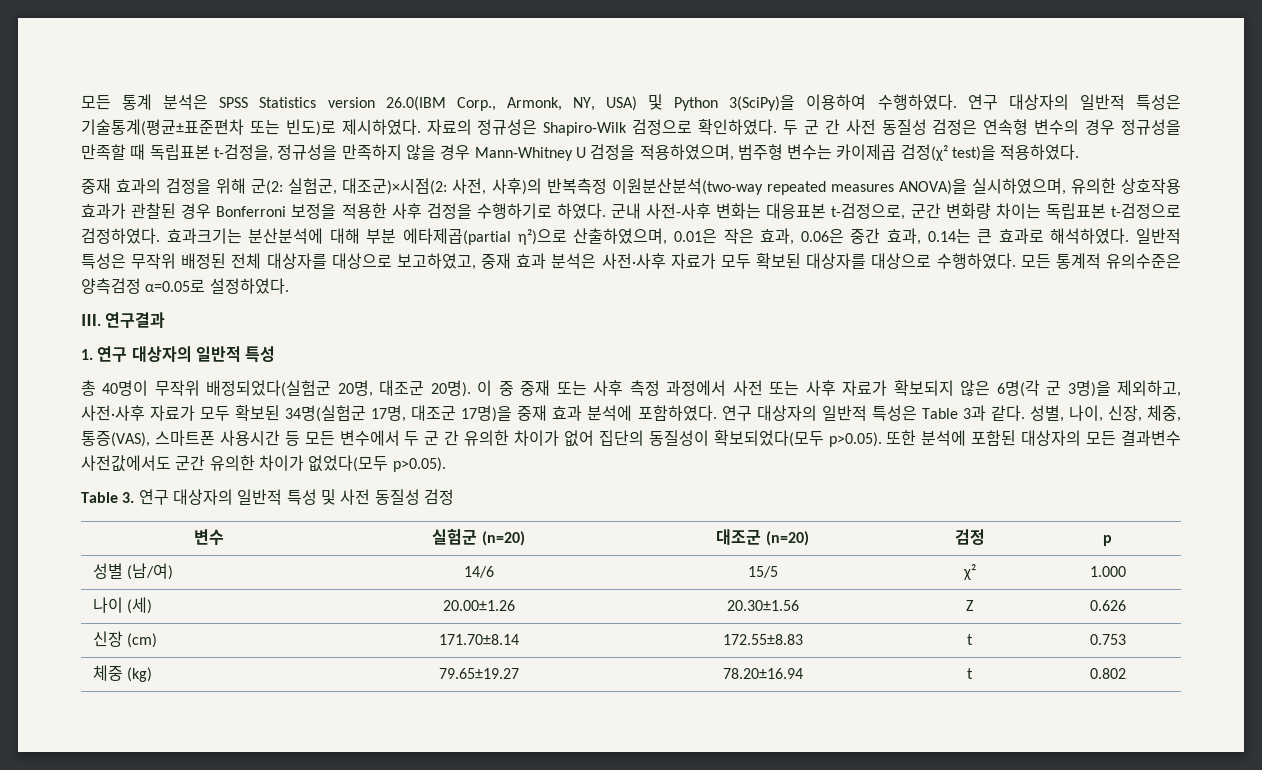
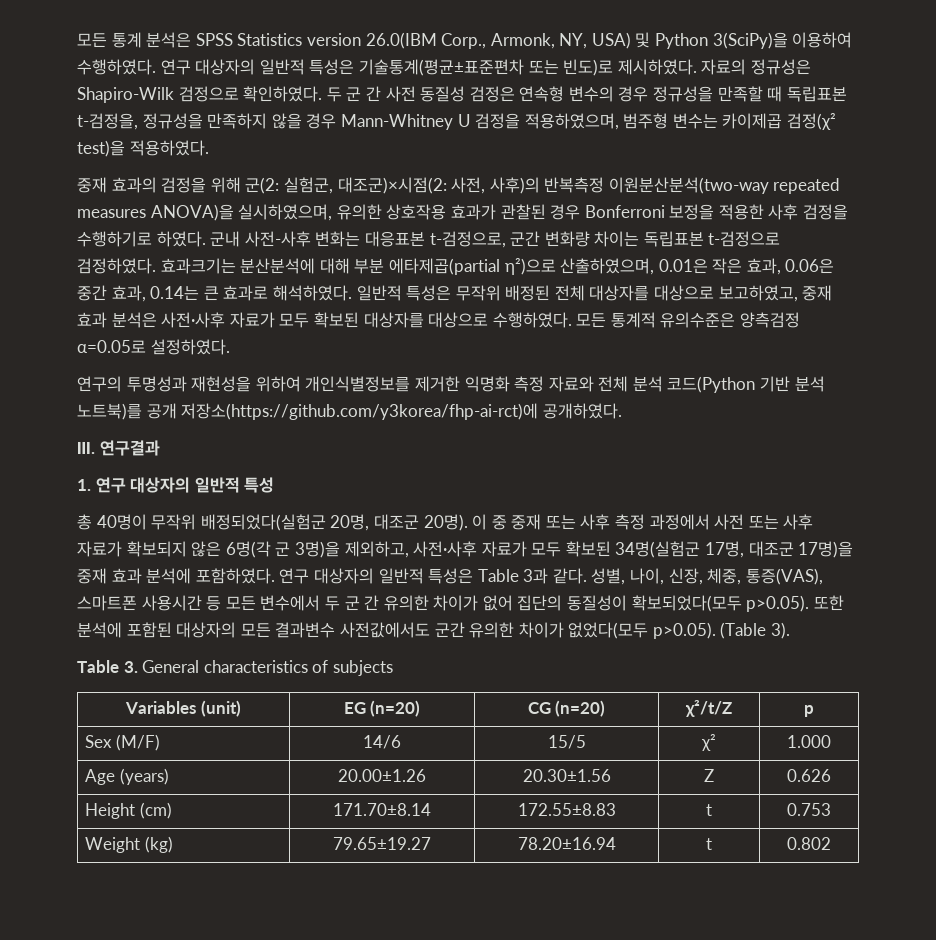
(289, 286) none -> [77,376,825,393] [77,403,622,420] // 연구의 투명성과 재현성을 위하여 개인식별정보를 제거한 익명화 측정 자료와 전체 분석 코드(Python 기반 분석 노트북)를 공개 저장소(https://github.com/y3korea/fhp-ai-rct)에 공개하였다.
(446, 464) none -> [720,622,791,639] (Table 3).
[138,489,454,505] [194,529,224,545] [432,529,525,546] [716,529,809,546] [954,529,985,545] 연구 대상자의 일반적 특성 및 사전 동질성 검정 // 변수 | 실험군 (n=20) | 대조군 (n=20) | 검정 -> [142,660,393,676] [125,700,241,717] [343,700,421,717] [527,700,606,717] [685,700,732,717] General characteristics of subjects // Variables (unit) | EG (n=20) | CG (n=20) | χ²/t/Z
[92,563,173,580] 성별 (남/여) -> [85,734,160,751] Sex (M/F)
[92,597,152,614] 나이 (세) -> [85,768,169,785] Age (years)
[92,631,123,647] 신장 -> [85,803,136,819] Height
[92,665,123,681] 체중 -> [85,837,141,853] Weight

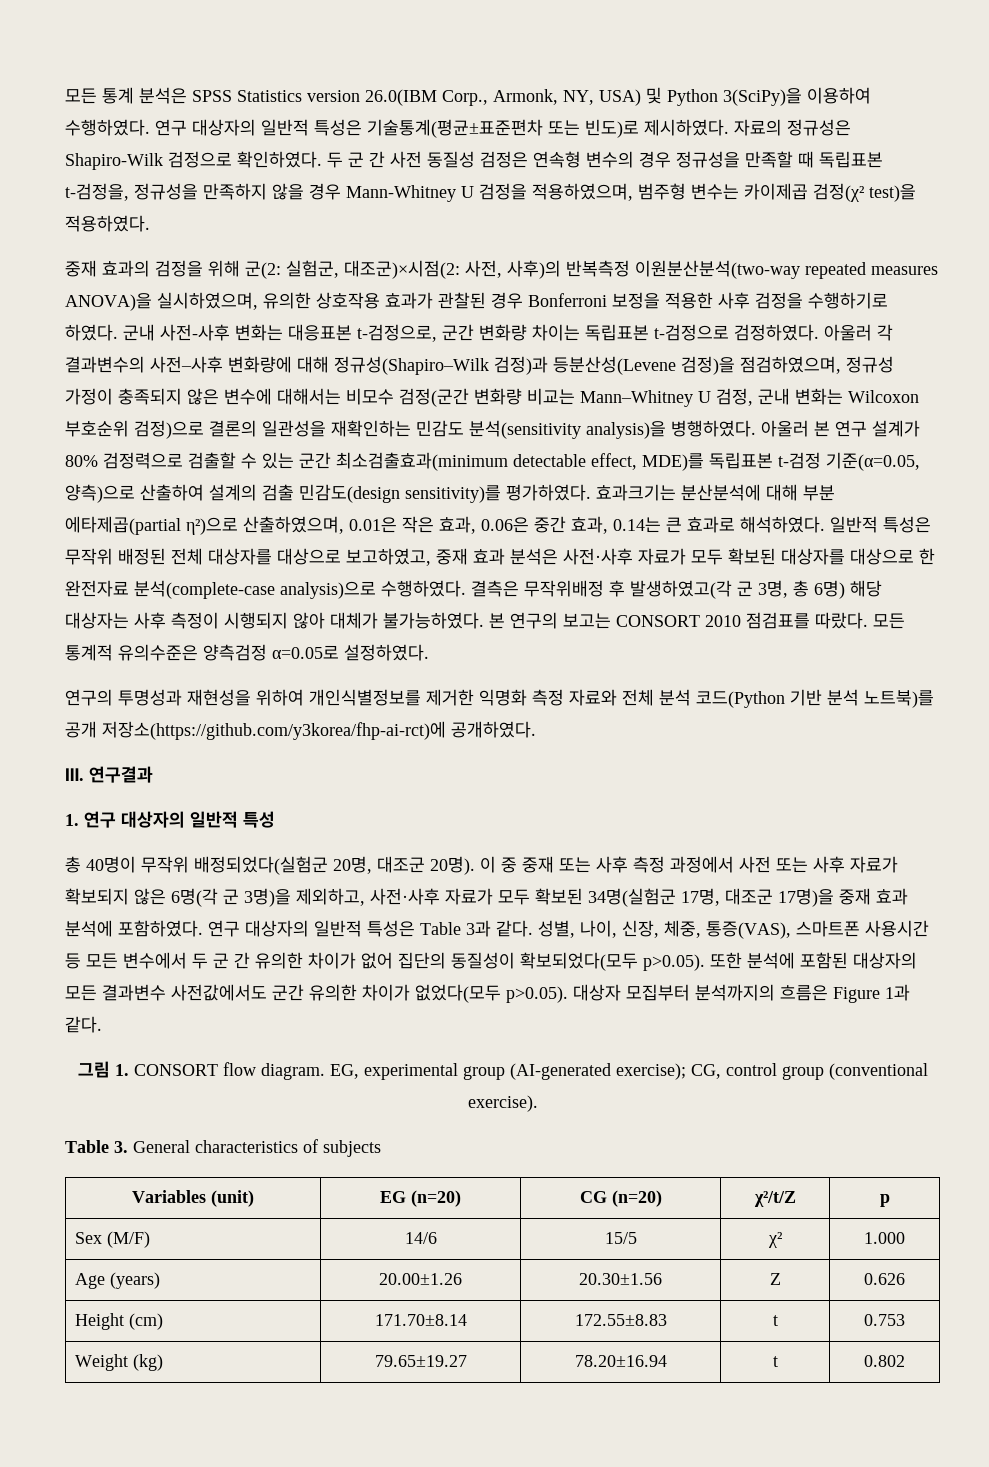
(156, 266) none -> [824,324,893,341] [65,356,894,375] [65,388,919,407] [65,420,920,439] [65,452,920,471] [65,484,591,503] 아울러 각 결과변수의 사전–사후 변화량에 대해 정규성(Shapiro–Wilk 검정)과 등분산성(Levene 검정)을 점검하였으며, 정규성 가정이 충족되지 않은 변수에 대해서는 비모수 검정(군간 변화량 비교는 Mann–Whitney U 검정, 군내 변화는 Wilcoxon 부호순위 검정)으로 결론의 일관성을 재확인하는 민감도 분석(sensitivity analysis)을 병행하였다. 아울러 본 연구 설계가 80% 검정력으로 검출할 수 있는 군간 최소검출효과(minimum detectable effect, MDE)를 독립표본 t-검정 기준(α=0.05, 양측)으로 산출하여 설계의 검출 민감도(design sensitivity)를 평가하였다.
[492,312,572,328] 수행하였다. -> [919,548,935,565] [65,580,882,599] [65,612,868,629] 한 완전자료 분석(complete-case analysis)으로 수행하였다. 결측은 무작위배정 후 발생하였고(각 군 3명, 총 6명) 해당 대상자는 사후 측정이 시행되지 않아 대체가 불가능하였다. 본 연구의 보고는 CONSORT 2010 점검표를 따랐다.
[720,622,791,639] (Table 3). -> [573,984,910,1003] [65,1016,102,1033] [77,1061,928,1080] [467,1095,538,1112] 대상자 모집부터 분석까지의 흐름은 Figure 1과 같다. // 그림 1. CONSORT flow diagram. EG, experimental group (AI-generated exercise); CG, control group (conventional exercise).

